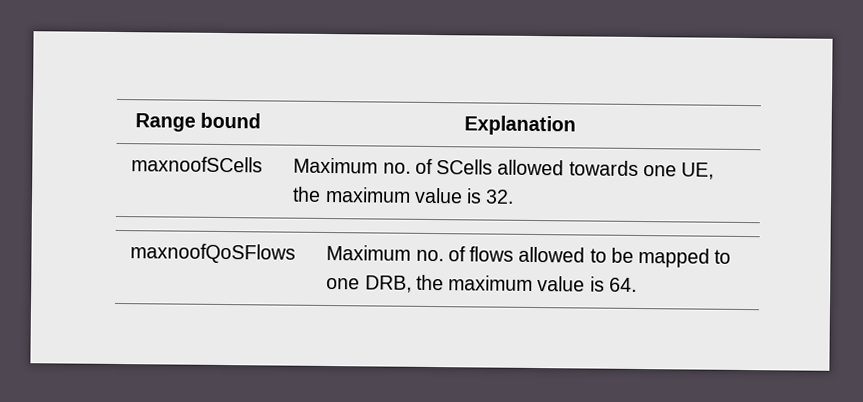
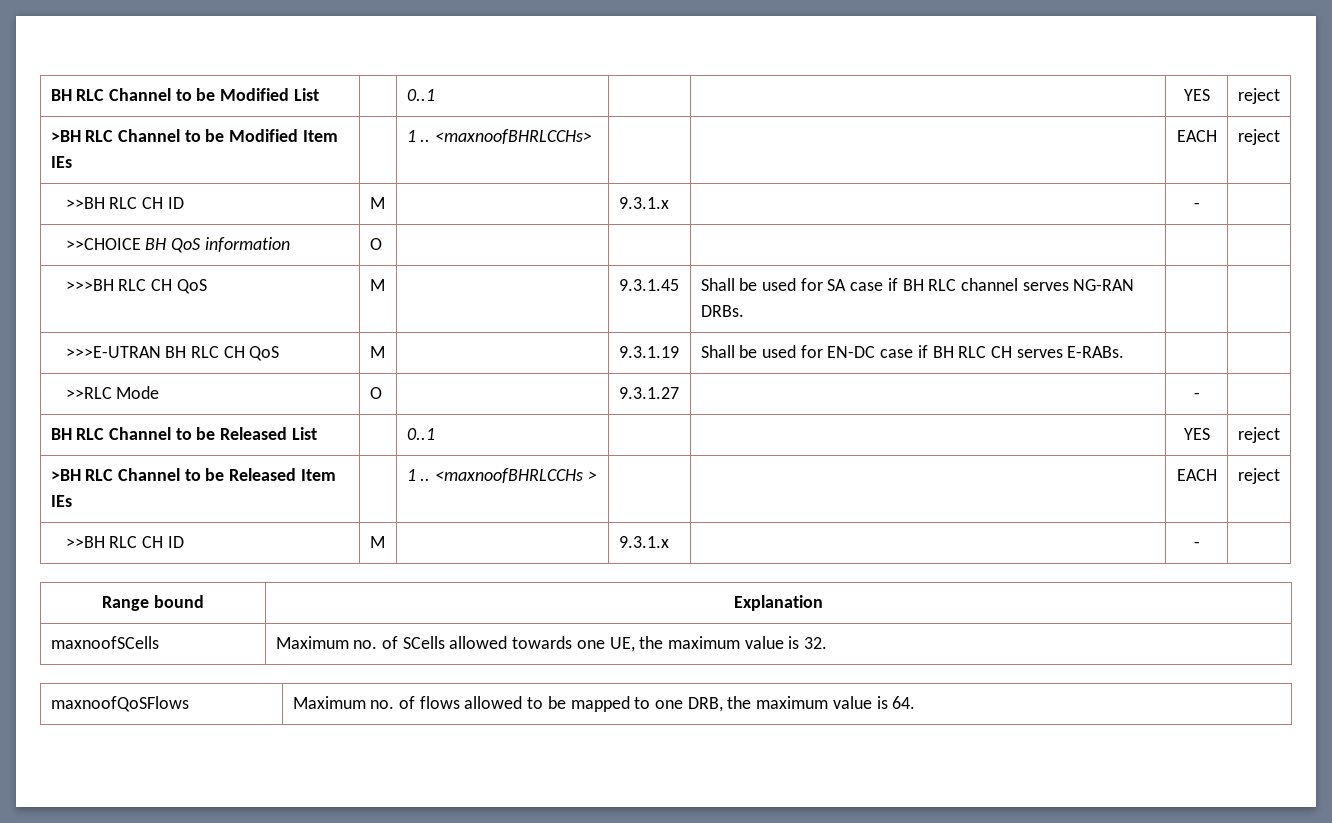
(134, 122) none -> [50,88,319,101] [406,89,435,101] [1183,89,1210,101] [1238,88,1280,104] [50,129,338,142] [50,156,72,168] [406,129,592,144] [1176,130,1217,142] [1238,129,1280,145] [65,197,184,209] [369,197,385,209] [618,197,669,209] [1193,202,1200,209] [65,237,290,253] [369,238,382,250] [65,279,207,294] [369,279,385,291] [618,279,679,291] [700,278,1135,291] [700,305,744,317] [65,346,280,361] [369,346,385,358] [618,346,679,358] [700,345,1125,358] [65,386,160,399] [369,387,382,399] [618,387,679,399] [1193,392,1200,399] [50,427,317,440] [406,428,435,440] [1183,428,1210,440] [1238,427,1280,443] [50,468,336,481] [50,495,72,507] [406,468,597,483] [1176,469,1217,481] [1238,468,1280,484] [65,536,184,548] [369,536,385,548] [618,536,669,548] [1193,541,1200,548] BH RLC Channel to be Modified List | | 0..1 | | | YES | reject // >BH RLC Channel to be Modified Item IEs | | 1 .. <maxnoofBHRLCCHs> | | | EACH | reject // >>BH RLC CH ID | M | | 9.3.1.x | | - | // >>CHOICE BH QoS information | O | | | | | // >>>BH RLC CH QoS | M | | 9.3.1.45 | Shall be used for SA case if BH RLC channel serves NG-RAN DRBs. | | // >>>E-UTRAN BH RLC CH QoS | M | | 9.3.1.19 | Shall be used for EN-DC case if BH RLC CH serves E-RABs. | | // >>RLC Mode | O | | 9.3.1.27 | | - | // BH RLC Channel to be Released List | | 0..1 | | | YES | reject // >BH RLC Channel to be Released Item IEs | | 1 .. <maxnoofBHRLCCHs > | | | EACH | reject // >>BH RLC CH ID | M | | 9.3.1.x | | - | //

